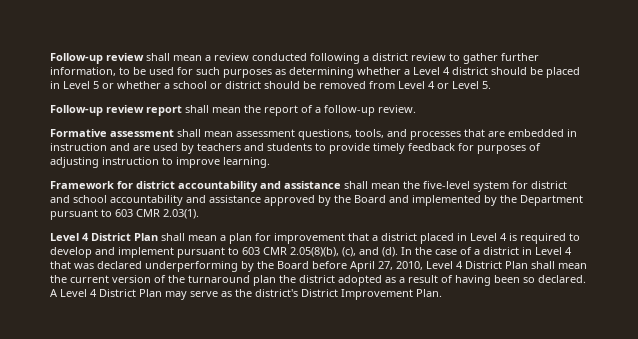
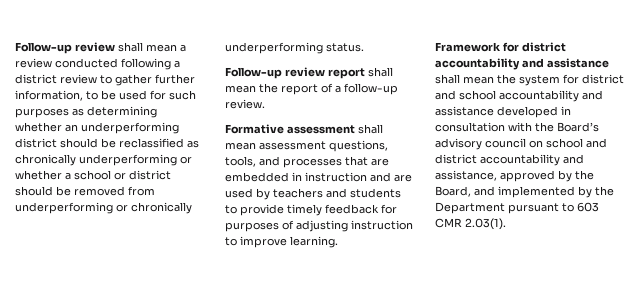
[404,67,580,78] [50,81,99,89] a Level 4 district should be placed in Level 5 -> [65,122,179,134] [15,138,199,148] [15,154,177,166] an underperforming district should be reclassified as chronically underperforming
[398,81,491,89] Level 4 or Level 5. -> [15,202,192,214] [225,42,364,54] underperforming or chronically underperforming status.
[423,181,470,189] five-level -> (516, 79) none
(261, 199) none -> [497,106,571,118] [435,122,599,132] [435,138,607,150] [435,154,584,166] [435,170,497,181] developed in consultation with the Board’s advisory council on school and district accountability and assistance,
[354,195,386,203] Board -> [435,186,471,197] Board,
[50,233,580,244] [50,247,572,258] [50,261,587,272] [50,275,586,286] [50,289,442,300] // Level 4 District Plan shall mean a plan for improvement that a district placed in Level 4 is required to develop and implement pursuant to 603 CMR 2.05(8)(b), (c), and (d). In the case of a district in Level 4 that was declared underperforming by the Board before April 27, 2010, Level 4 District Plan shall mean the current version of the turnaround plan the district adopted as a result of having been so declared. A Level 4 District Plan may serve as the district's District Improvement Plan. -> (506, 224) none

